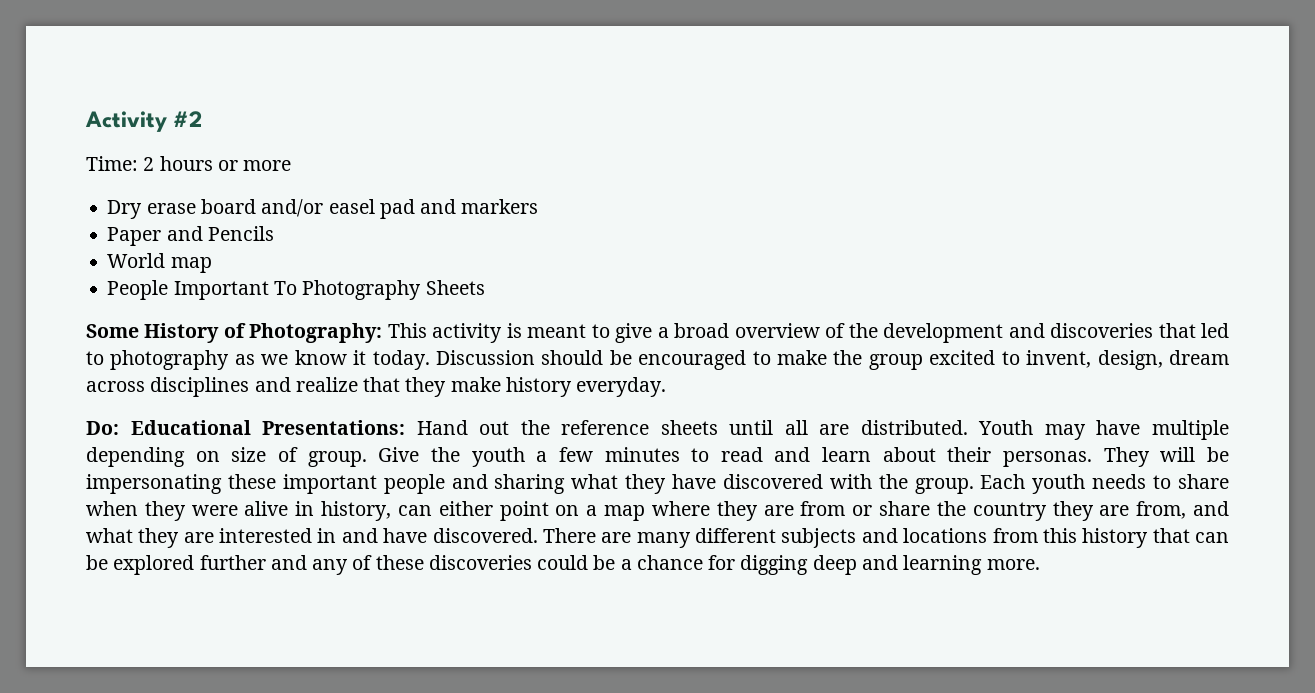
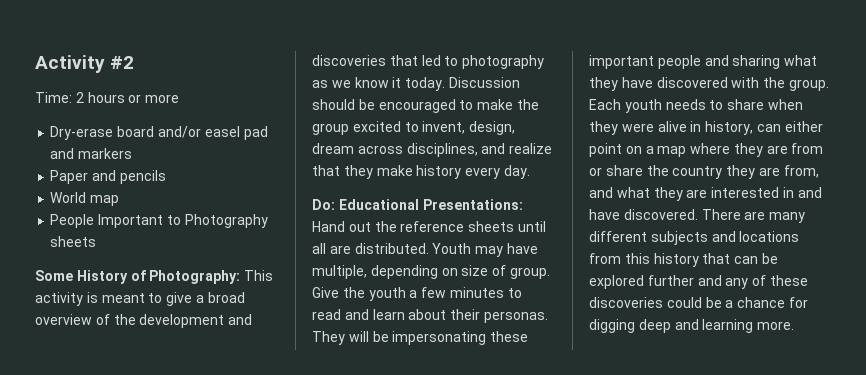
[107,200,196,219] Dry erase -> [50,126,114,140] Dry-erase
[207,226,274,241] Pencils -> [119,170,166,184] pencils
[273,280,485,300] To Photography Sheets -> [166,214,268,228] [50,236,97,247] to Photography sheets
[150,377,250,397] disciplines -> [406,143,478,157] disciplines,
[576,377,667,397] everyday. -> [465,165,530,179] every day.
[1151,420,1229,440] multiple -> [312,265,367,279] multiple,

